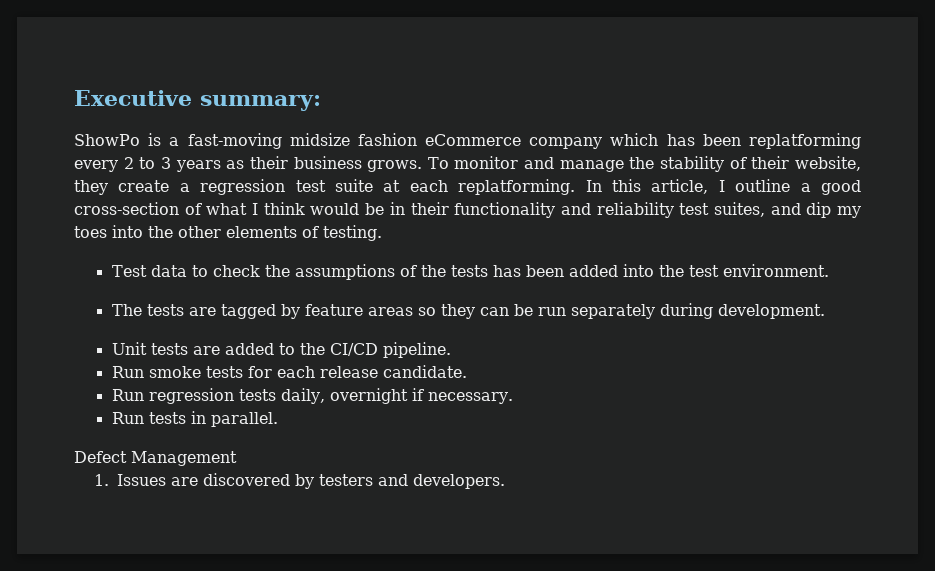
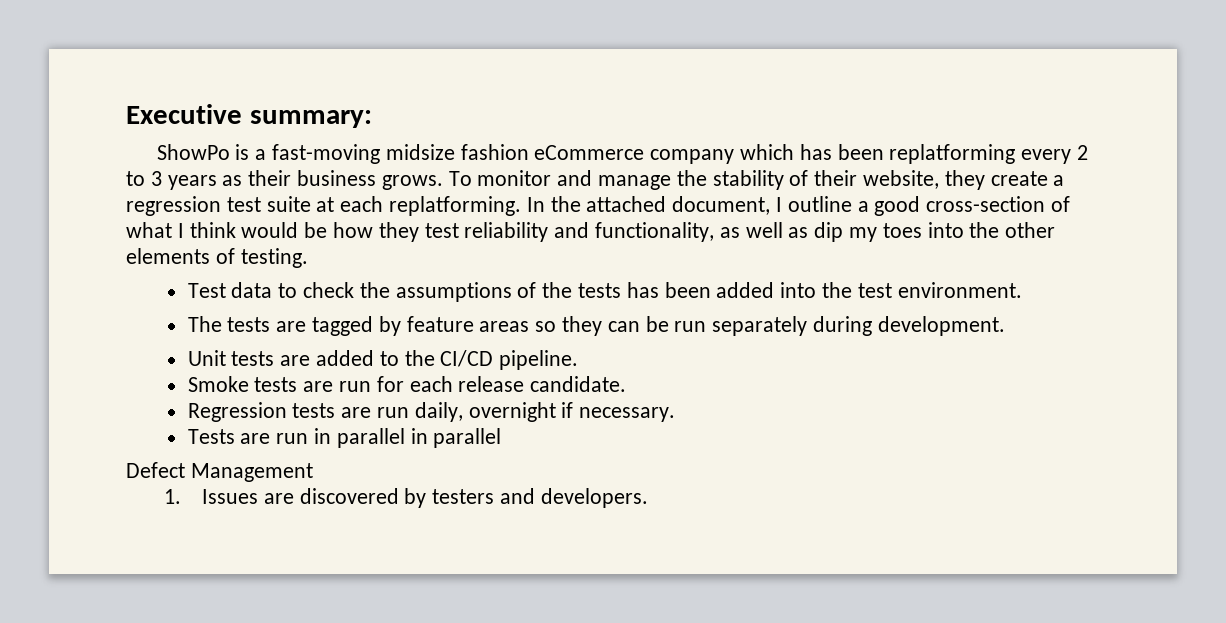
[611,179,709,194] this article, -> [550,196,771,215] the attached document,
[389,202,801,218] in their functionality and reliability test suites, and -> [333,222,809,242] how they test reliability and functionality, as well as
[111,366,243,378] Run smoke tests -> [187,376,372,392] Smoke tests are run
[111,388,276,404] Run regression tests -> [187,402,410,422] Regression tests are run
[111,411,278,427] Run tests in parallel. -> [187,428,502,448] Tests are run in parallel in parallel

